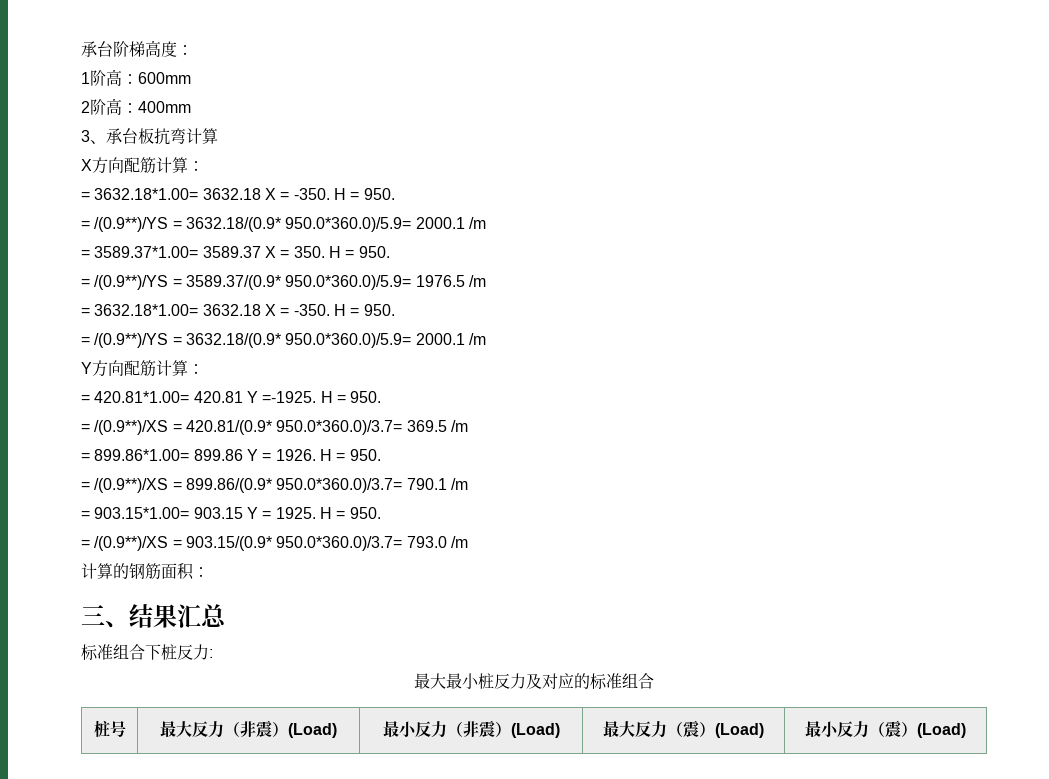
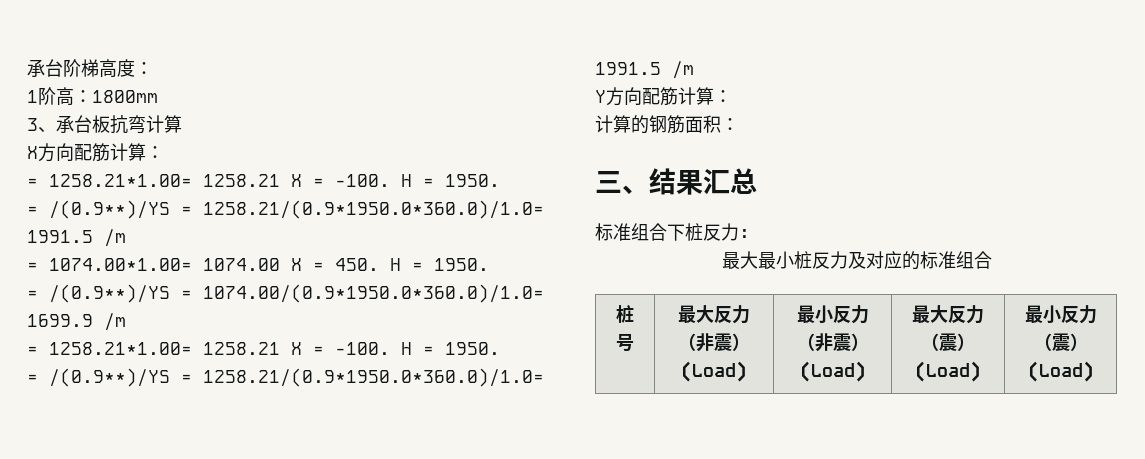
[138,72,191,84] [81,98,191,115] 600mm // 2阶高：400mm -> [92,90,158,103] 1800mm
[94,188,395,200] [81,217,486,232] [81,246,390,258] [81,275,486,290] [81,304,395,316] [81,333,465,348] 3632.18*1.00= 3632.18 X = -350. H = 950. // = /(0.9**)/YS = 3632.18/(0.9* 950.0*360.0)/5.9= 2000.1 /m // = 3589.37*1.00= 3589.37 X = 350. H = 950. // = /(0.9**)/YS = 3589.37/(0.9* 950.0*360.0)/5.9= 1976.5 /m // = 3632.18*1.00= 3632.18 X = -350. H = 950. // = /(0.9**)/YS = 3632.18/(0.9* 950.0*360.0)/5.9= 2000.1 -> [49,174,500,187] [27,200,544,219] [27,229,126,247] [27,258,489,271] [27,284,544,303] [27,313,126,331] [27,342,500,355] [27,368,544,387] [595,62,661,75] 1258.21*1.00= 1258.21 X = -100. H = 1950. // = /(0.9**)/YS = 1258.21/(0.9*1950.0*360.0)/1.0= 1991.5 /m // = 1074.00*1.00= 1074.00 X = 450. H = 1950. // = /(0.9**)/YS = 1074.00/(0.9*1950.0*360.0)/1.0= 1699.9 /m // = 1258.21*1.00= 1258.21 X = -100. H = 1950. // = /(0.9**)/YS = 1258.21/(0.9*1950.0*360.0)/1.0= 1991.5
[81,391,382,403] [81,420,468,435] [81,449,381,461] [81,478,468,493] [81,507,381,519] [81,536,468,551] // = 420.81*1.00= 420.81 Y =-1925. H = 950. // = /(0.9**)/XS = 420.81/(0.9* 950.0*360.0)/3.7= 369.5 /m // = 899.86*1.00= 899.86 Y = 1926. H = 950. // = /(0.9**)/XS = 899.86/(0.9* 950.0*360.0)/3.7= 790.1 /m // = 903.15*1.00= 903.15 Y = 1925. H = 950. // = /(0.9**)/XS = 903.15/(0.9* 950.0*360.0)/3.7= 793.0 /m -> (732, 96) none

